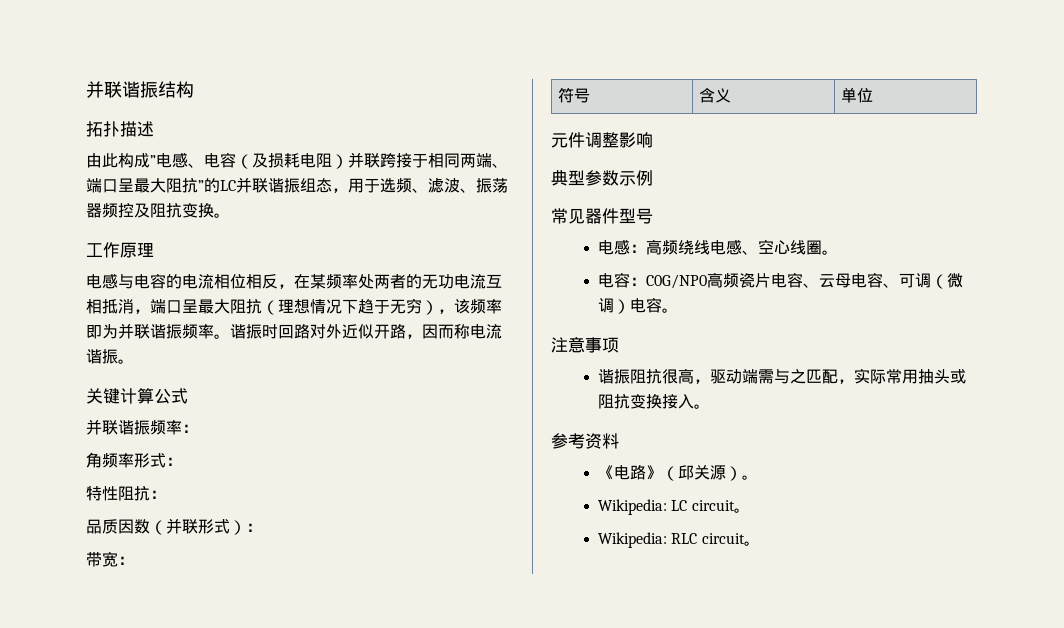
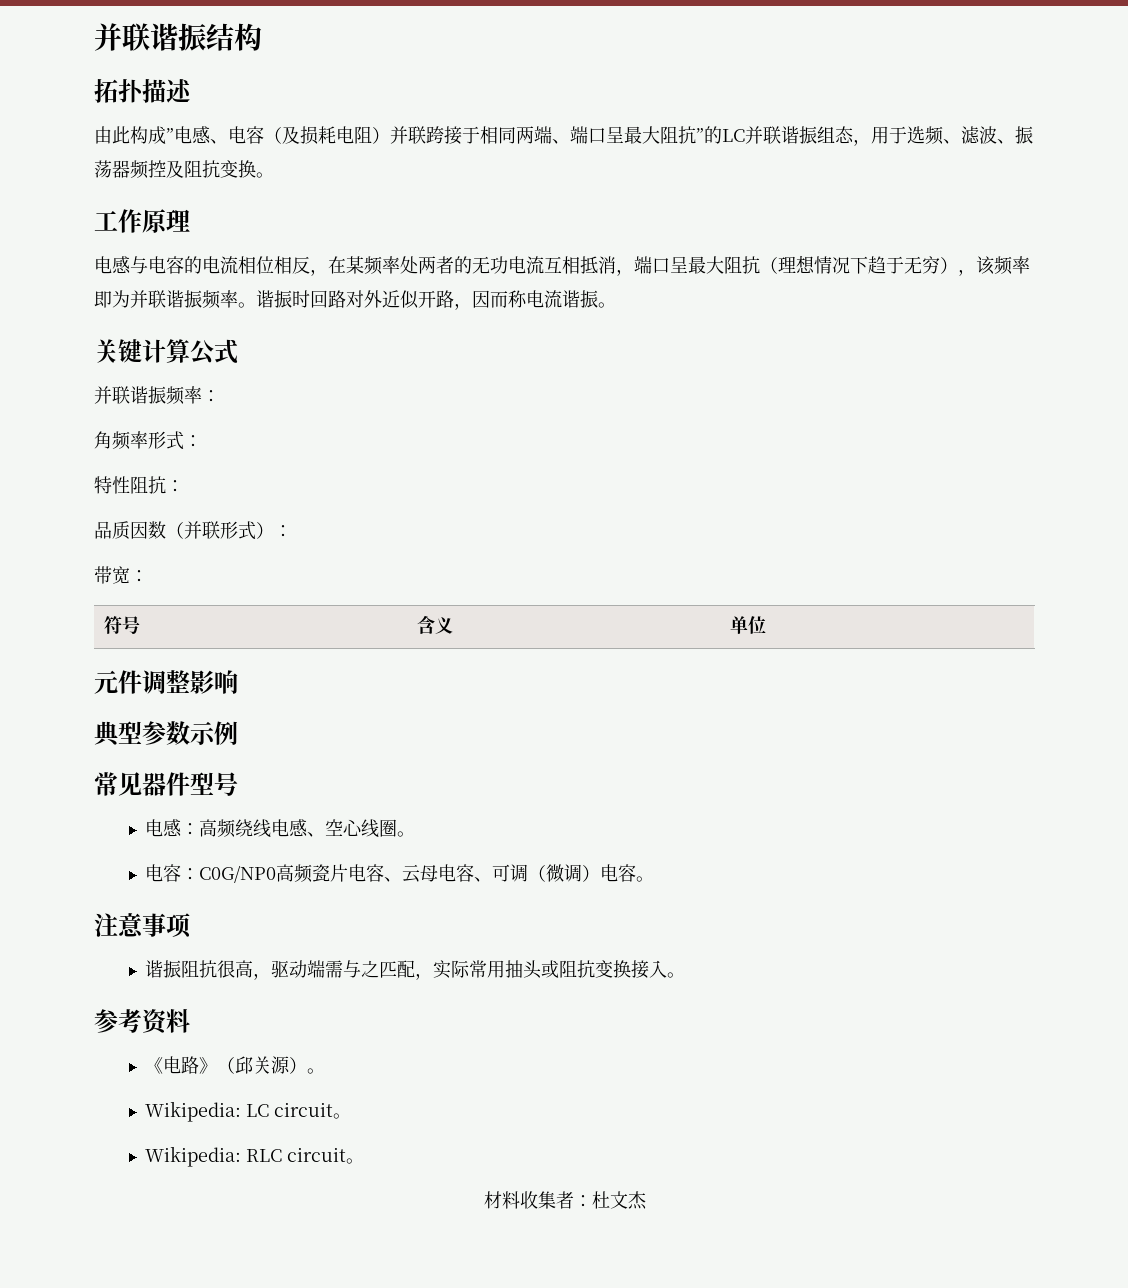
(760, 543) none -> [483,1191,647,1210] // 材料收集者：杜文杰

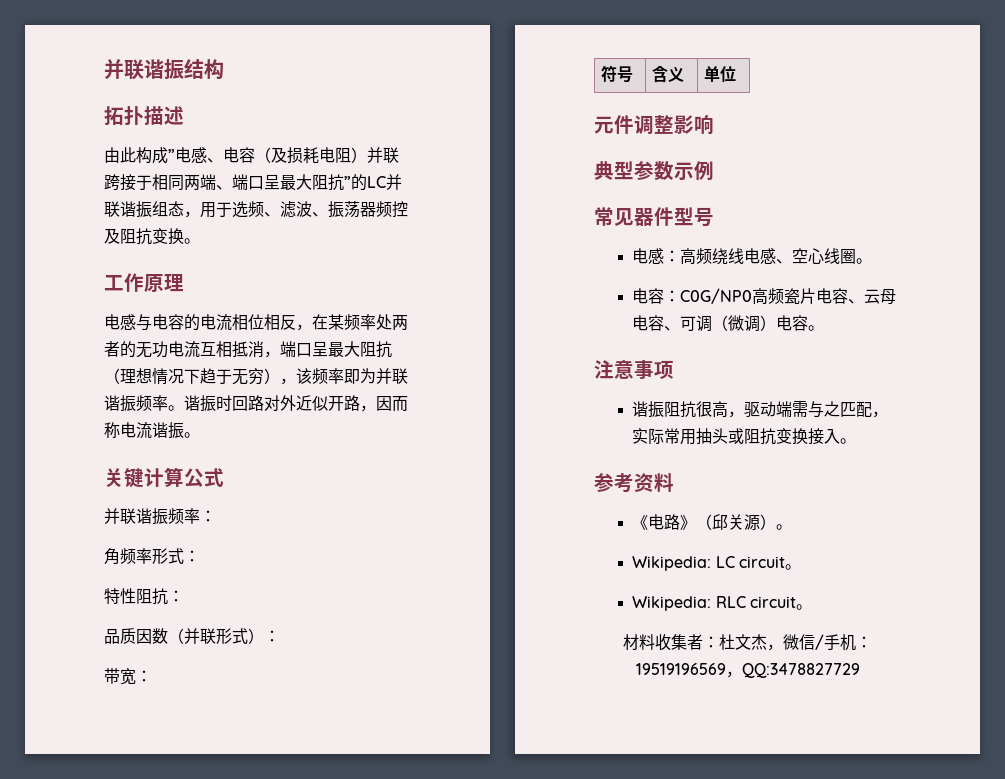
(647, 1200) none -> [767,634,872,651] [635,663,860,678] ，微信/手机：19519196569，QQ:3478827729

